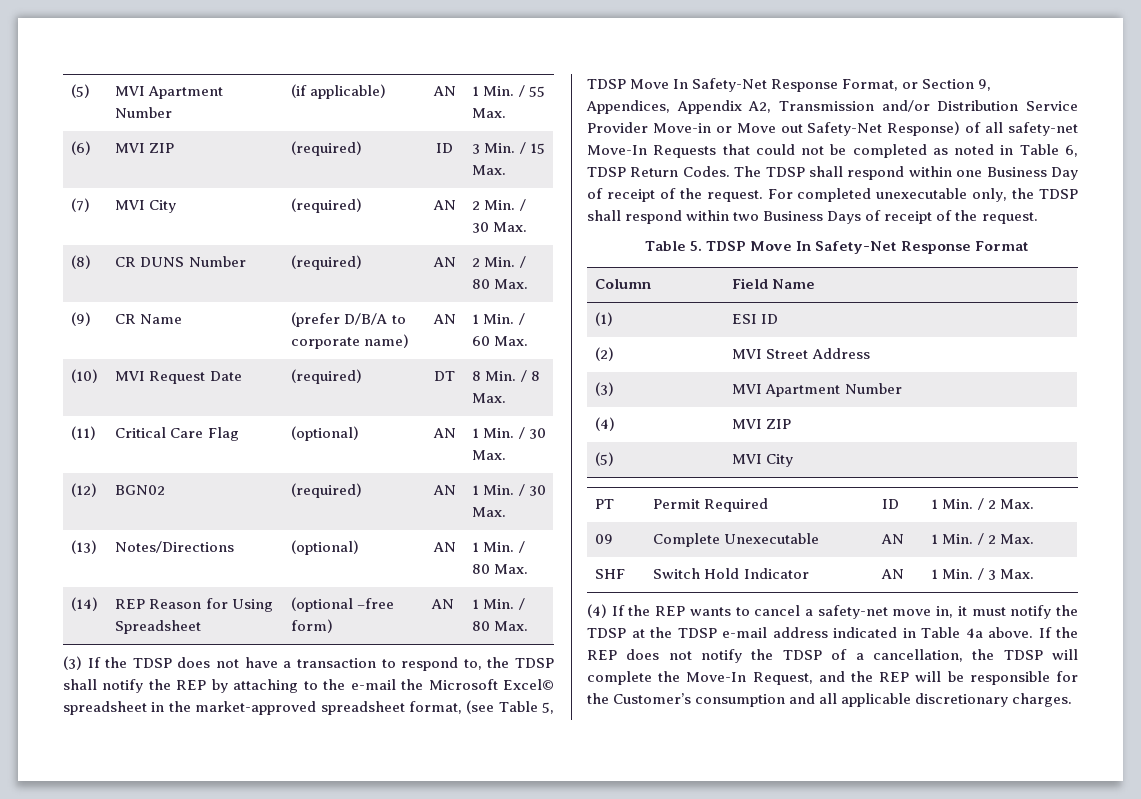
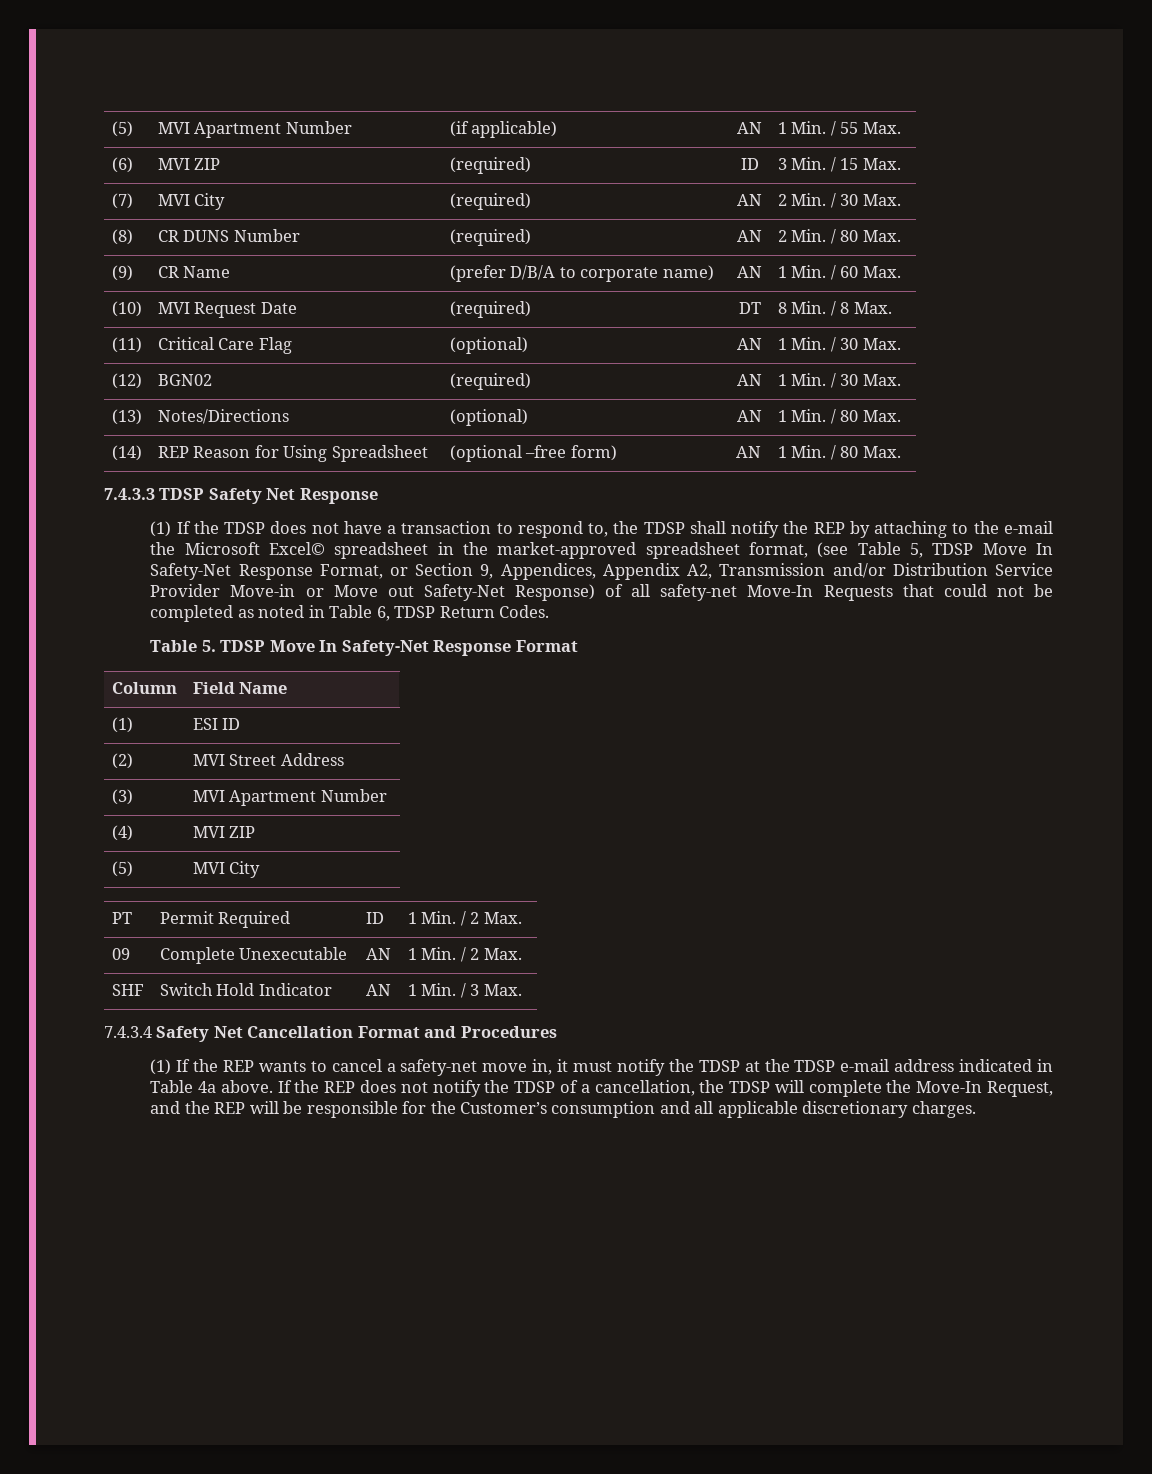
[63,656,82,670] (3) -> [104,488,378,504] [150,521,172,537] 7.4.3.3 TDSP Safety Net Response // (1)
[734,166,1078,180] [587,188,1078,202] [587,210,1038,224] The TDSP shall respond within one Business Day of receipt of the request. For completed unexecutable only, the TDSP shall respond within two Business Days of receipt of the request. -> (549, 611) none
[587,604,607,618] (4) -> [104,1026,557,1042] [150,1059,172,1075] 7.4.3.4 Safety Net Cancellation Format and Procedures // (1)

